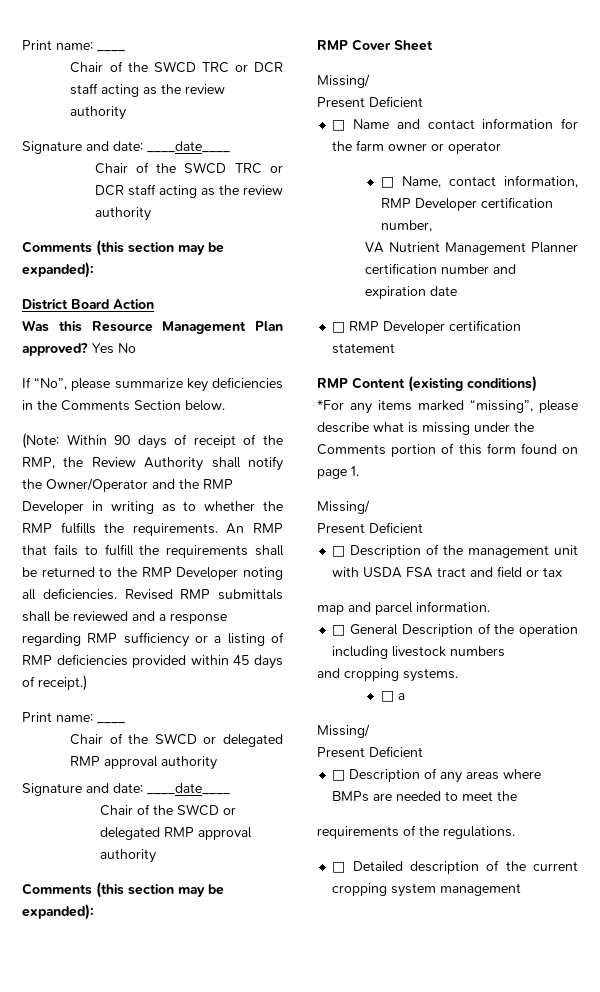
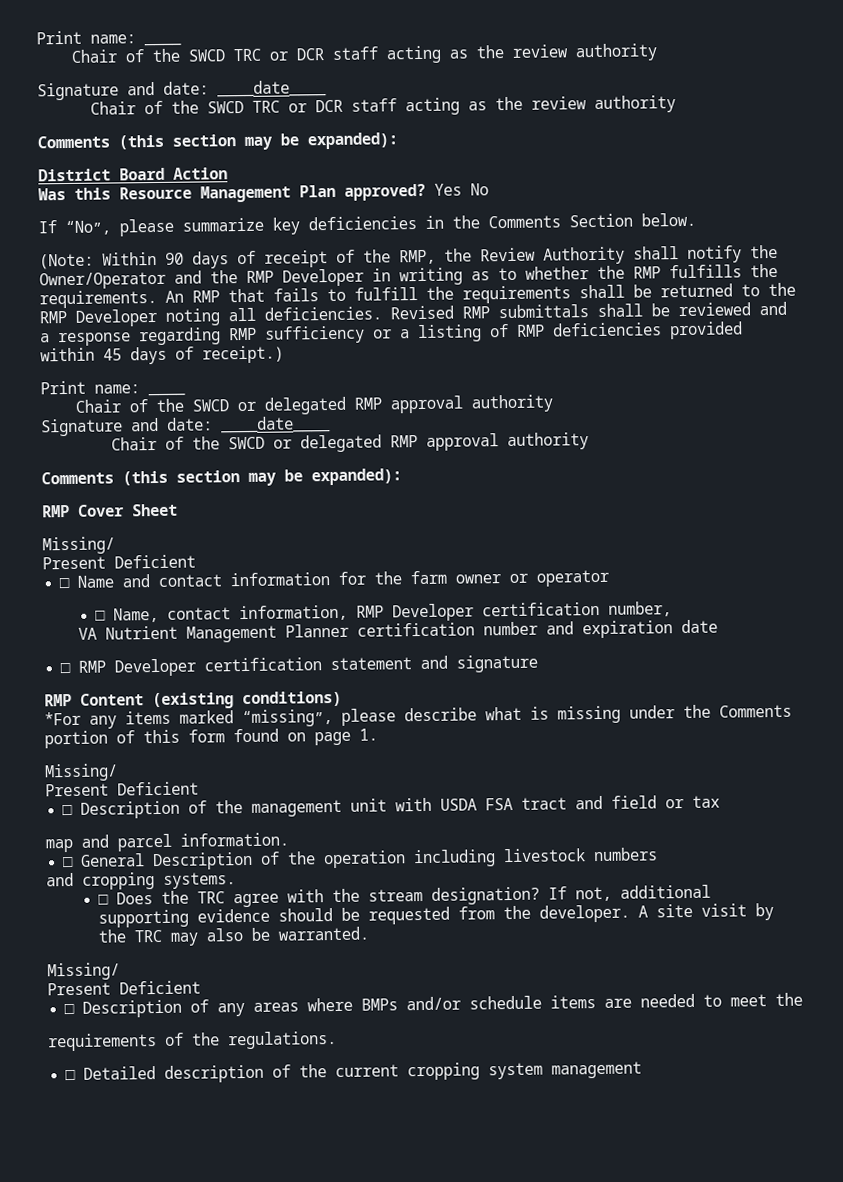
(396, 348) none -> [420,654,539,673] and signature
[397,693,405,700] a -> [116,884,712,908] [98,903,775,928] [98,926,370,946] Does the TRC agree with the stream designation? If not, additional supporting evidence should be requested from the developer. A site visit by the TRC may also be warranted.
(370, 796) none -> [406,995,597,1011] and/or schedule items

